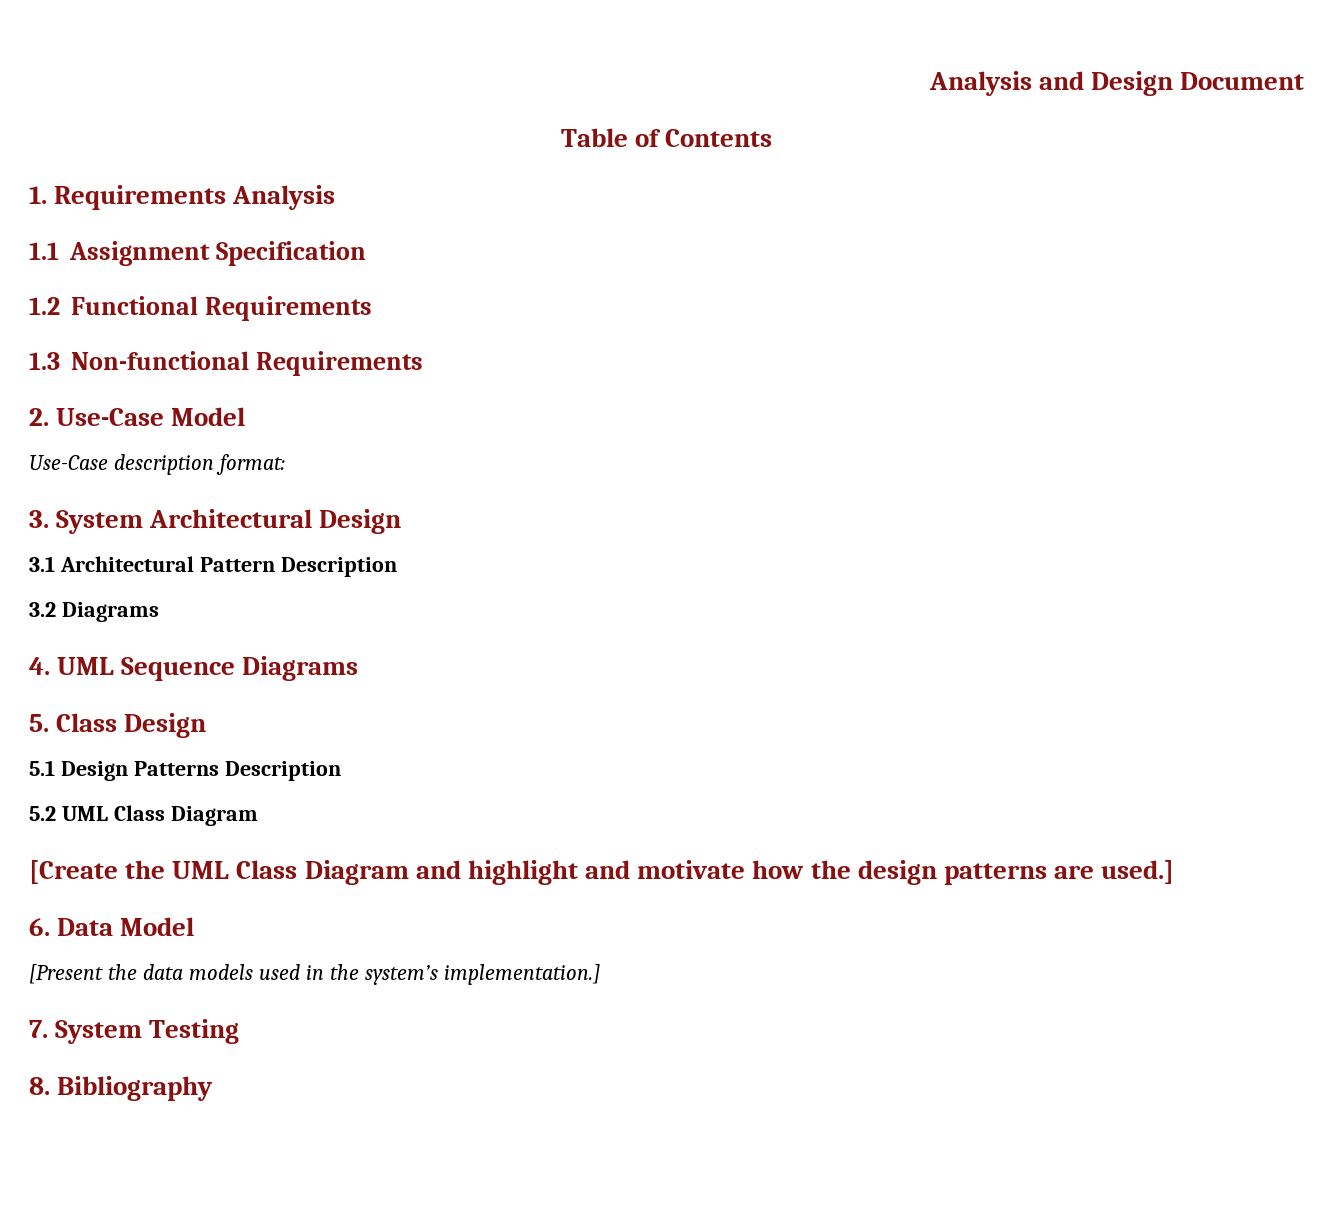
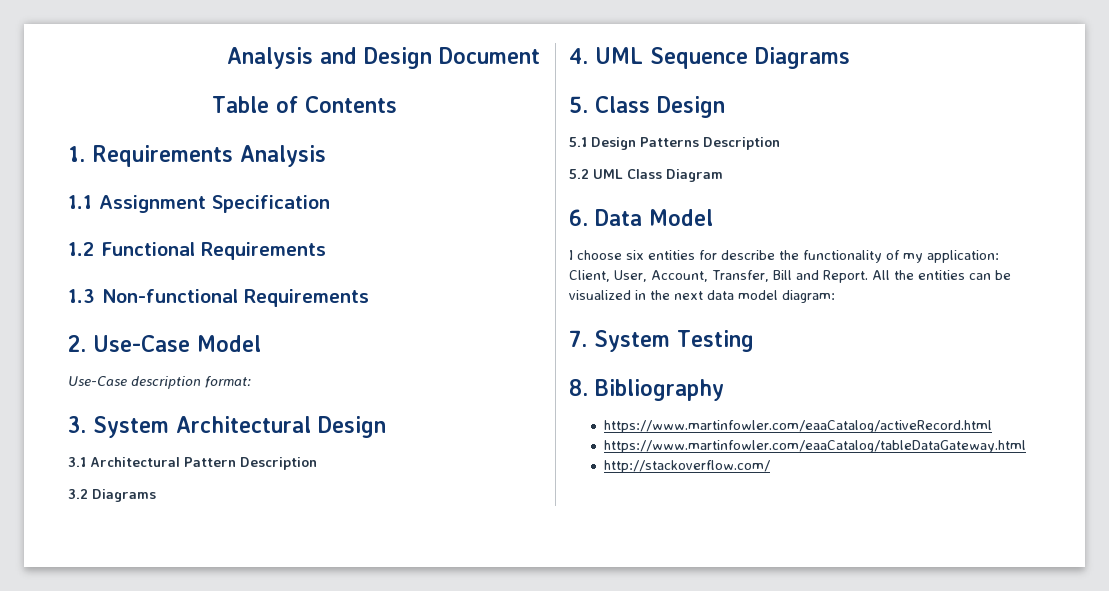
[29,860,1175,885] [29,917,195,936] [29,964,600,985] [Create the UML Class Diagram and highlight and motivate how the design patterns are used.] // 6. Data Model // [Present the data models used in the system’s implementation.] -> [569,209,713,226] [569,250,999,263] [569,270,1011,283] [569,290,835,303] 6. Data Model // I choose six entities for describe the functionality of my application: Client, User, Account, Transfer, Bill and Report. All the entities can be visualized in the next data model diagram:
(214, 1088) none -> [604,420,993,433] [604,440,1027,453] [604,460,771,473] // https://www.martinfowler.com/eaaCatalog/activeRecord.html // https://www.martinfowler.com/eaaCatalog/tableDataGateway.html // http://stackoverflow.com/

